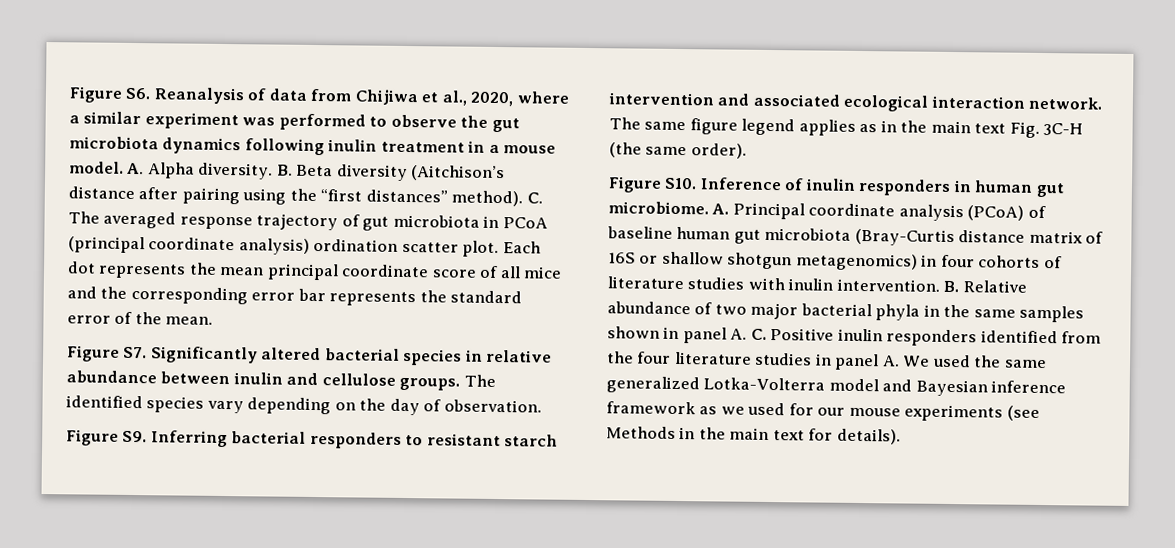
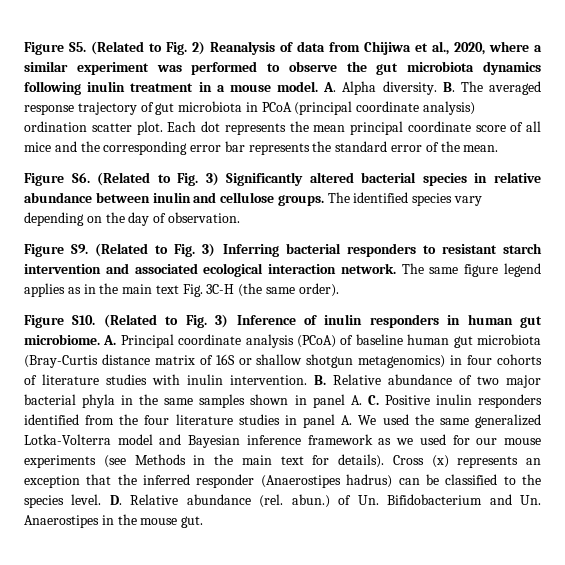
[69,86,152,103] Figure S6. -> [24,41,205,55] Figure S5. (Related to Fig. 2)
[296,164,506,182] [68,186,543,207] Beta diversity (Aitchison’s distance after pairing using the “first distances” method). C. -> (455, 87) none
[123,346,148,359] S7. -> [71,172,219,186] S6. (Related to Fig. 3)
(148, 436) none -> [95,243,216,257] (Related to Fig. 3)
(698, 183) none -> [103,314,229,328] (Related to Fig. 3)
(901, 436) none -> [392,455,541,468] [24,474,541,488] [24,494,541,508] [24,514,204,528] Cross (x) represents an exception that the inferred responder (Anaerostipes hadrus) can be classified to the species level. D. Relative abundance (rel. abun.) of Un. Bifidobacterium and Un. Anaerostipes in the mouse gut.

